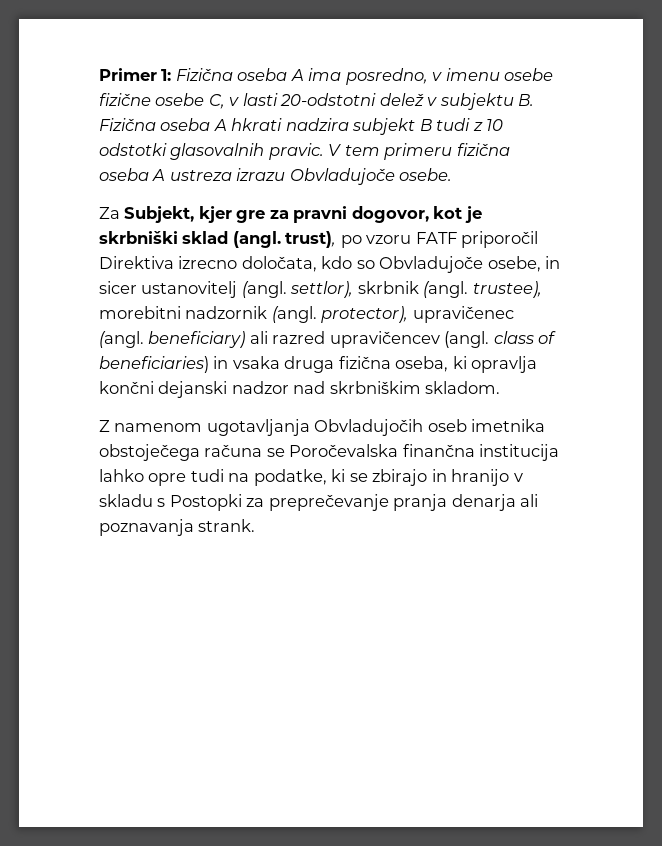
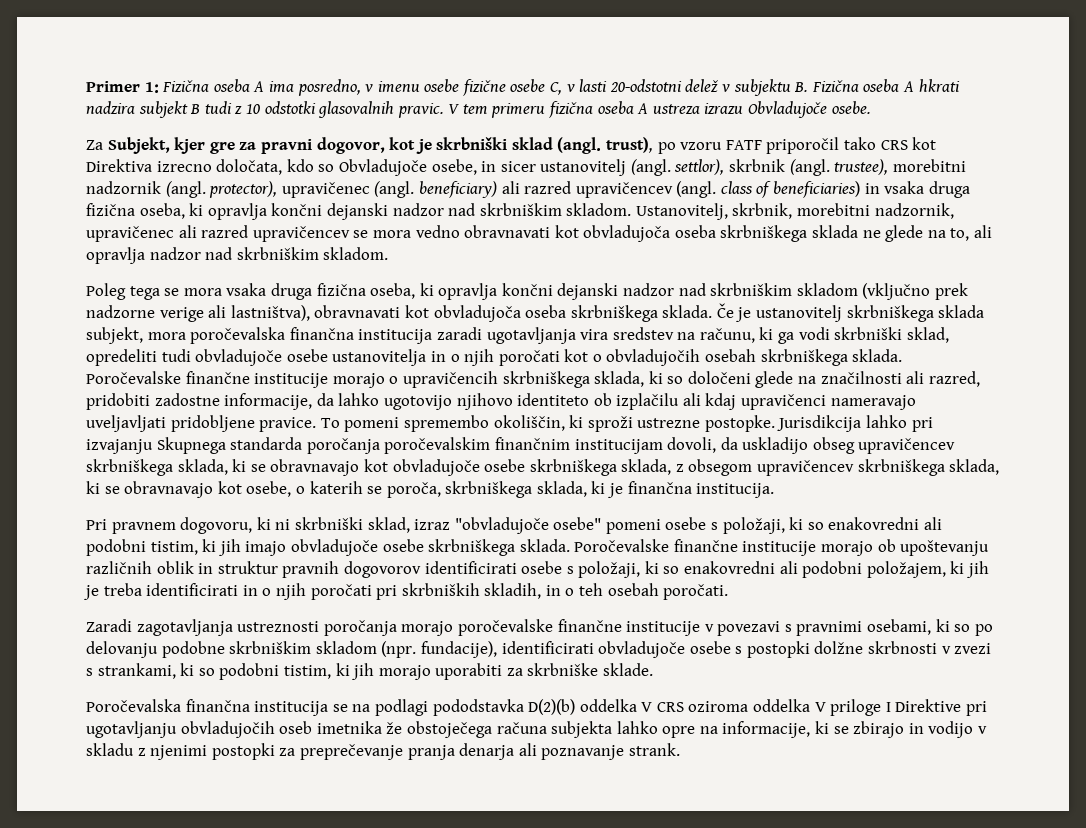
(539, 239) none -> [844,137,937,150] tako CRS kot
[99,419,546,436] [99,444,560,461] [99,469,327,486] // Z namenom ugotavljanja Obvladujočih oseb imetnika obstoječega računa se Poročevalska finančna institucija lahko opre tudi na podatke, -> [635,203,954,220] [86,225,993,242] [86,247,389,264] [86,283,969,300] [86,303,985,322] [86,327,949,344] [86,349,903,366] [86,371,980,388] [86,393,916,410] [86,415,933,432] [86,437,956,454] [86,459,1000,476] [86,481,775,498] [86,517,943,534] [86,539,990,556] [86,561,990,578] [83,583,729,600] [86,619,993,636] [86,641,992,658] [86,663,654,680] [86,699,988,716] [86,721,811,738] Ustanovitelj, skrbnik, morebitni nadzornik, upravičenec ali razred upravičencev se mora vedno obravnavati kot obvladujoča oseba skrbniškega sklada ne glede na to, ali opravlja nadzor nad skrbniškim skladom. // Poleg tega se mora vsaka druga fizična oseba, ki opravlja končni dejanski nadzor nad skrbniškim skladom (vključno prek nadzorne verige ali lastništva), obravnavati kot obvladujoča oseba skrbniškega sklada. Če je ustanovitelj skrbniškega sklada subjekt, mora poročevalska finančna institucija zaradi ugotavljanja vira sredstev na računu, ki ga vodi skrbniški sklad, opredeliti tudi obvladujoče osebe ustanovitelja in o njih poročati kot o obvladujočih osebah skrbniškega sklada. Poročevalske finančne institucije morajo o upravičencih skrbniškega sklada, ki so določeni glede na značilnosti ali razred, pridobiti zadostne informacije, da lahko ugotovijo njihovo identiteto ob izplačilu ali kdaj upravičenci nameravajo uveljavljati pridobljene pravice. To pomeni spremembo okoliščin, ki sproži ustrezne postopke. Jurisdikcija lahko pri izvajanju Skupnega standarda poročanja poročevalskim finančnim institucijam dovoli, da uskladijo obseg upravičencev skrbniškega sklada, ki se obravnavajo kot obvladujoče osebe skrbniškega sklada, z obsegom upravičencev skrbniškega sklada, ki se obravnavajo kot osebe, o katerih se poroča, skrbniškega sklada, ki je finančna institucija. // Pri pravnem dogovoru, ki ni skrbniški sklad, izraz "obvladujoče osebe" pomeni osebe s položaji, ki so enakovredni ali podobni tistim, ki jih imajo obvladujoče osebe skrbniškega sklada. Poročevalske finančne institucije morajo ob upoštevanju različnih oblik in struktur pravnih dogovorov identificirati osebe s položaji, ki so enakovredni ali podobni položajem, ki jih je treba identificirati in o njih poročati pri skrbniških skladih, in o teh osebah poročati. // Zaradi zagotavljanja ustreznosti poročanja morajo poročevalske finančne institucije v povezavi s pravnimi osebami, ki so po delovanju podobne skrbniškim skladom (npr. fundacije), identificirati obvladujoče osebe s postopki dolžne skrbnosti v zvezi s strankami, ki so podobni tistim, ki jih morajo uporabiti za skrbniške sklade. // Poročevalska finančna institucija se na podlagi pododstavka D(2)(b) oddelka V CRS oziroma oddelka V priloge I Direktive pri ugotavljanju obvladujočih oseb imetnika že obstoječega računa subjekta lahko opre na informacije,
[451,469,510,486] hranijo -> [928,721,974,738] vodijo
[157,494,242,511] s Postopki -> [137,743,275,760] z njenimi postopki
[99,519,194,536] poznavanja -> [541,745,625,760] poznavanje

